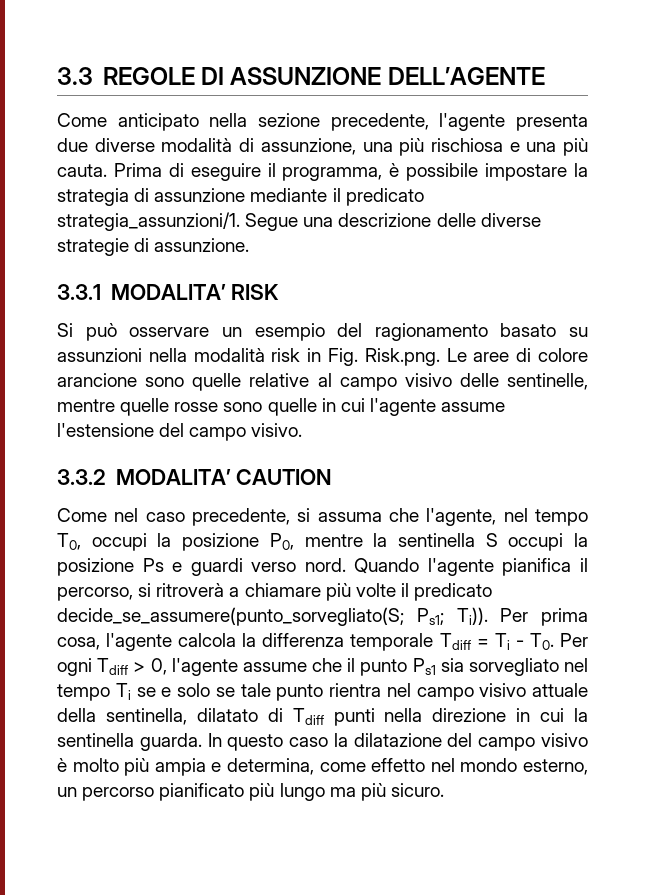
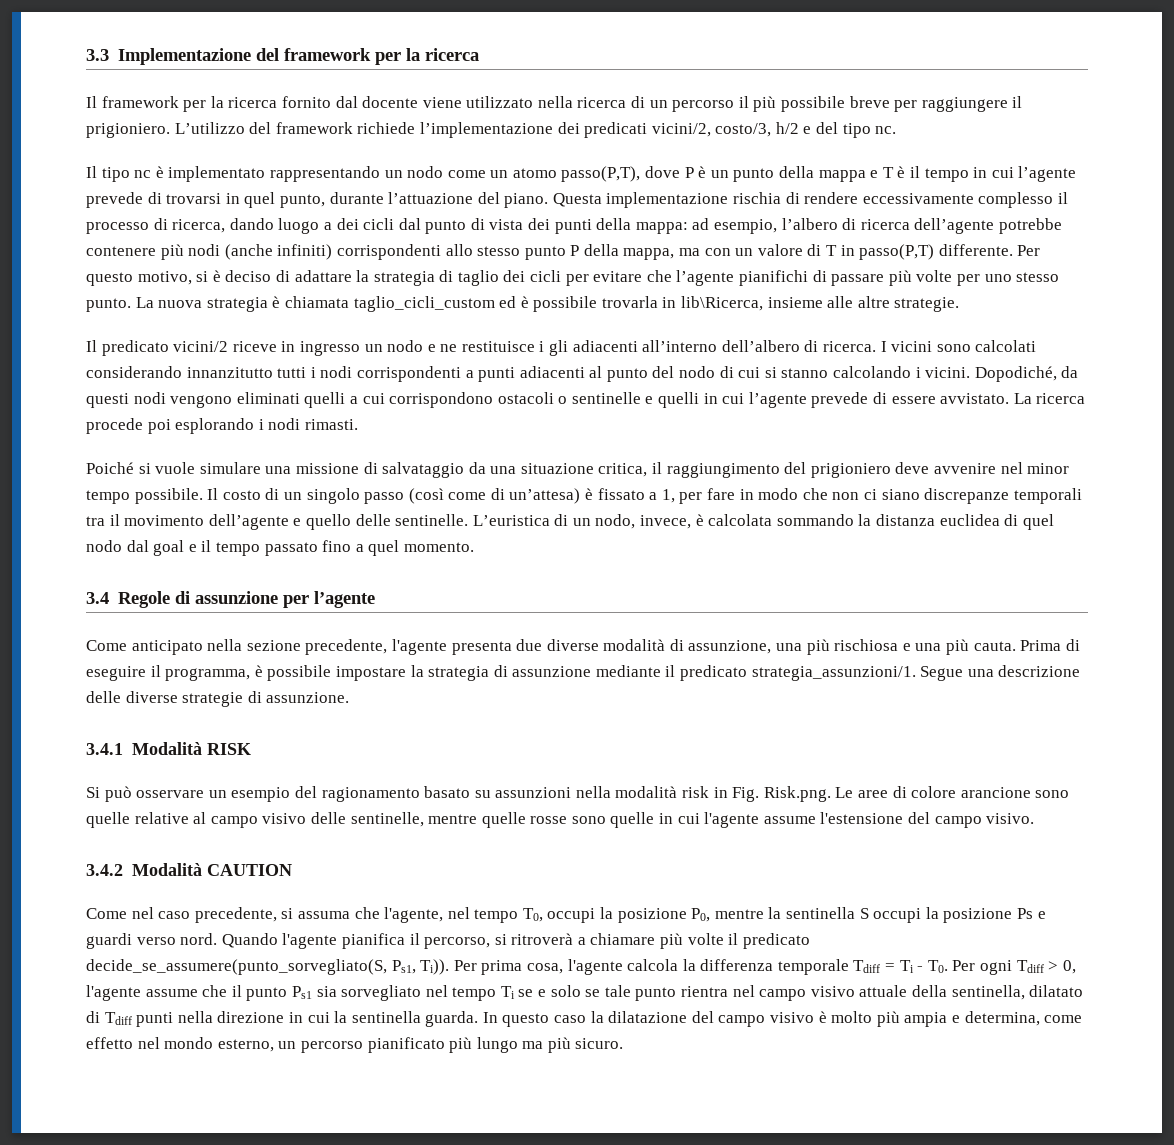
[102,67,545,85] REGOLE DI ASSUNZIONE DELL’AGENTE -> [117,48,479,65] [86,96,1023,112] [86,122,897,138] [86,166,1077,182] [86,192,1069,208] [86,218,1062,234] [86,244,1041,260] [86,270,1060,286] [86,296,960,312] [86,340,1037,356] [86,366,1079,382] [86,392,1086,408] [86,418,358,434] [86,462,1070,478] [86,488,1082,504] [86,514,1054,530] [86,540,474,556] [86,591,375,608] Implementazione del framework per la ricerca // Il framework per la ricerca fornito dal docente viene utilizzato nella ricerca di un percorso il più possibile breve per raggiungere il prigioniero. L’utilizzo del framework richiede l’implementazione dei predicati vicini/2, costo/3, h/2 e del tipo nc. // Il tipo nc è implementato rappresentando un nodo come un atomo passo(P,T), dove P è un punto della mappa e T è il tempo in cui l’agente prevede di trovarsi in quel punto, durante l’attuazione del piano. Questa implementazione rischia di rendere eccessivamente complesso il processo di ricerca, dando luogo a dei cicli dal punto di vista dei punti della mappa: ad esempio, l’albero di ricerca dell’agente potrebbe contenere più nodi (anche infiniti) corrispondenti allo stesso punto P della mappa, ma con un valore di T in passo(P,T) differente. Per questo motivo, si è deciso di adattare la strategia di taglio dei cicli per evitare che l’agente pianifichi di passare più volte per uno stesso punto. La nuova strategia è chiamata taglio_cicli_custom ed è possibile trovarla in lib\Ricerca, insieme alle altre strategie. // Il predicato vicini/2 riceve in ingresso un nodo e ne restituisce i gli adiacenti all’interno dell’albero di ricerca. I vicini sono calcolati considerando innanzitutto tutti i nodi corrispondenti a punti adiacenti al punto del nodo di cui si stanno calcolando i vicini. Dopodiché, da questi nodi vengono eliminati quelli a cui corrispondono ostacoli o sentinelle e quelli in cui l’agente prevede di essere avvistato. La ricerca procede poi esplorando i nodi rimasti. // Poiché si vuole simulare una missione di salvataggio da una situazione critica, il raggiungimento del prigioniero deve avvenire nel minor tempo possibile. Il costo di un singolo passo (così come di un’attesa) è fissato a 1, per fare in modo che non ci siano discrepanze temporali tra il movimento dell’agente e quello delle sentinelle. L’euristica di un nodo, invece, è calcolata sommando la distanza euclidea di quel nodo dal goal e il tempo passato fino a quel momento. // 3.4 Regole di assunzione per l’agente
[57,284,226,300] 3.3.1 MODALITA’ -> [86,742,202,755] 3.4.1 Modalità
[57,469,231,485] 3.3.2 MODALITA’ -> [86,863,202,876] 3.4.2 Modalità
[57,607,444,626] decide_se_assumere(punto_sorvegliato(S; Ps1; -> [86,959,416,975] decide_se_assumere(punto_sorvegliato(S, Ps1,

